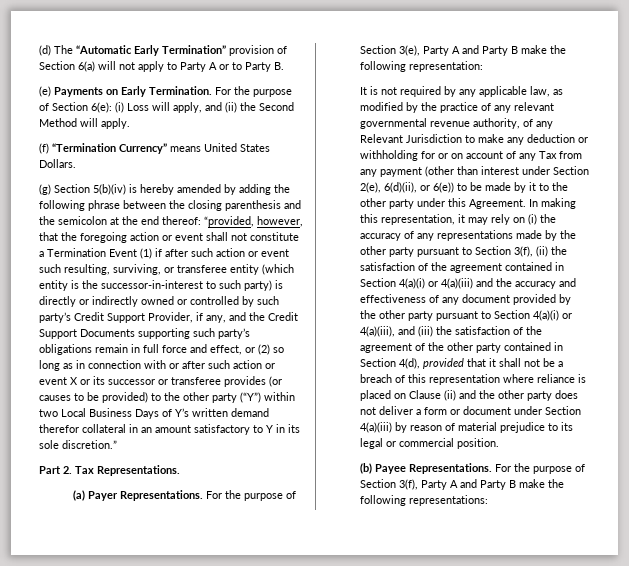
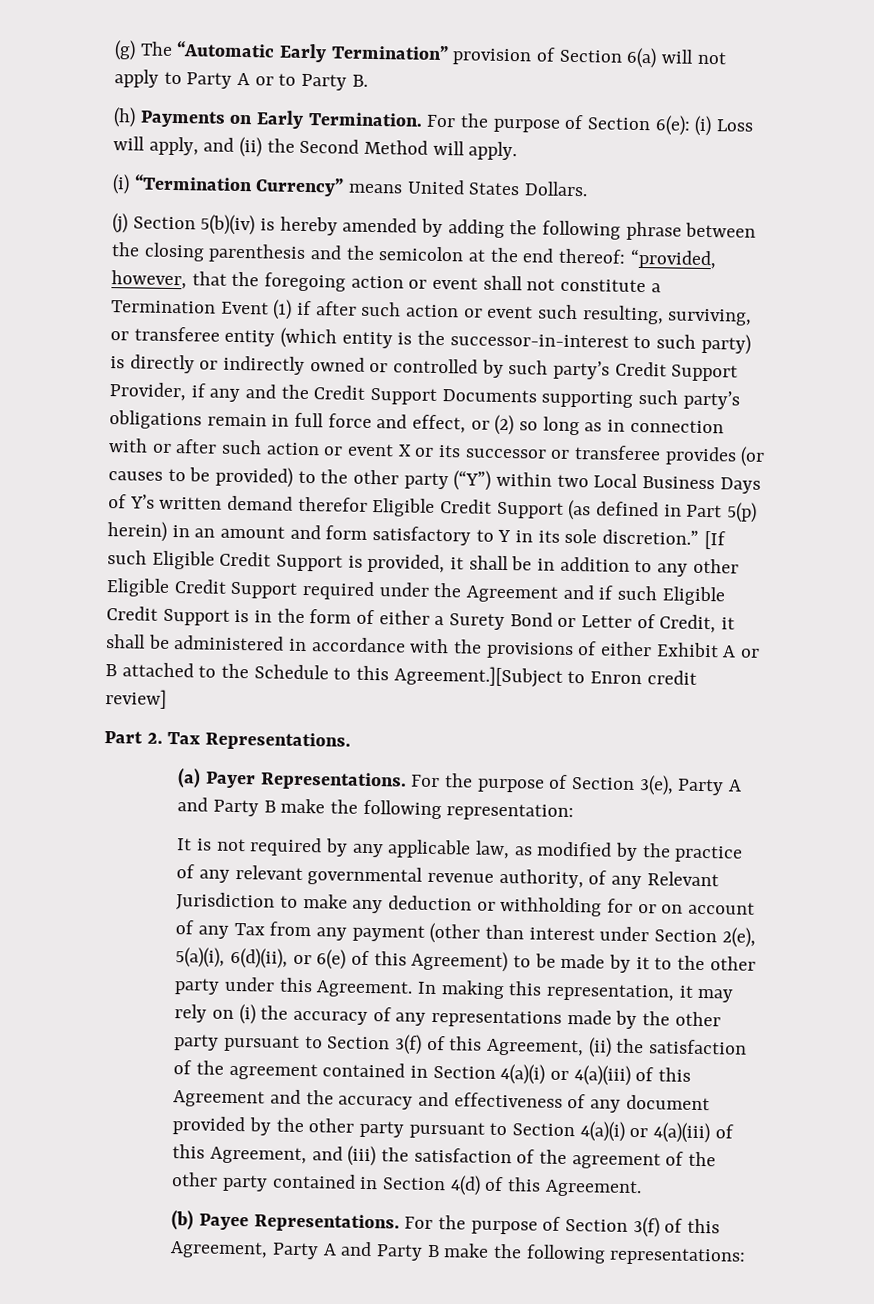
[39,45,51,56] (d) -> [114,40,136,61] (g)
[39,86,51,97] (e) -> [113,107,136,128] (h)
[39,143,49,154] (f) -> [112,174,130,195] (i)
[39,184,51,195] (g) -> [112,213,128,234] (j)
[206,315,226,323] any, -> [209,388,241,403] any
[82,424,126,433] collateral -> [372,498,758,523] [107,521,167,542] Eligible Credit Support (as defined in Part 5(p) herein)
(191, 429) none -> [289,524,368,540] and form
(117, 444) none -> [703,530,726,550] [107,550,739,577] [106,578,726,606] [106,606,736,634] [106,634,761,660] [105,662,697,688] [105,689,167,709] [If such Eligible Credit Support is provided, it shall be in addition to any other Eligible Credit Support required under the Agreement and if such Eligible Credit Support is in the form of either a Surety Bond or Letter of Credit, it shall be administered in accordance with the provisions of either Exhibit A or B attached to the Schedule to this Agreement.][Subject to Enron credit review]
(382, 187) none -> [175,947,226,968] 5(a)(i),
[433,182,455,193] 6(e)) -> [316,949,509,973] 6(e) of this Agreement)
[514,246,534,257] 3(f), -> [393,1034,584,1057] 3(f) of this Agreement,
(474, 283) none -> [635,1067,691,1082] [173,1090,266,1108] of this Agreement
[360,326,396,337] 4(a)(iii), -> [652,1122,734,1144] [172,1144,307,1165] 4(a)(iii) of this Agreement,
[399,358,564,369] [360,374,587,385] [360,390,579,401] [360,406,582,415] [360,422,574,433] [360,438,500,449] 4(d), provided that it shall not be a breach of this representation where reliance is placed on Clause (ii) and the other party does not deliver a form or document under Section 4(a)(iii) by reason of material prejudice to its legal or commercial position. -> [449,1175,642,1198] 4(d) of this Agreement.
[399,479,419,490] 3(f), -> [632,1216,720,1238] [170,1241,269,1259] 3(f) of this Agreement,

